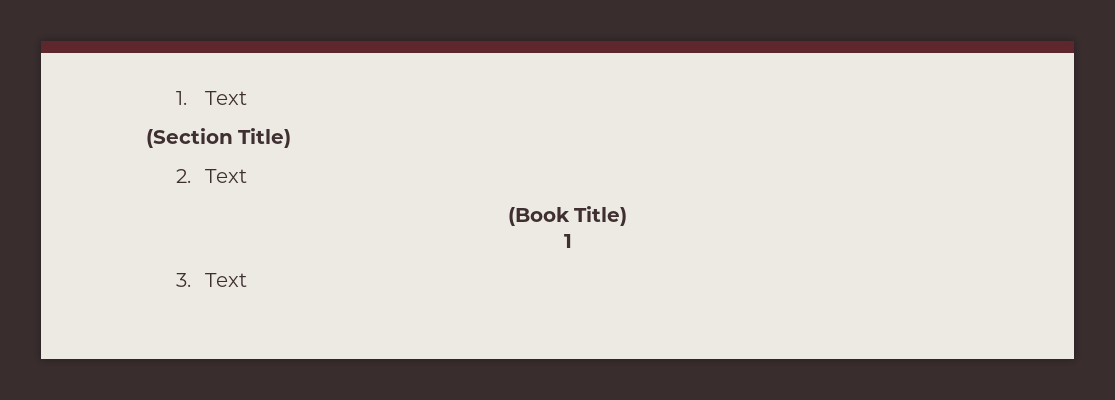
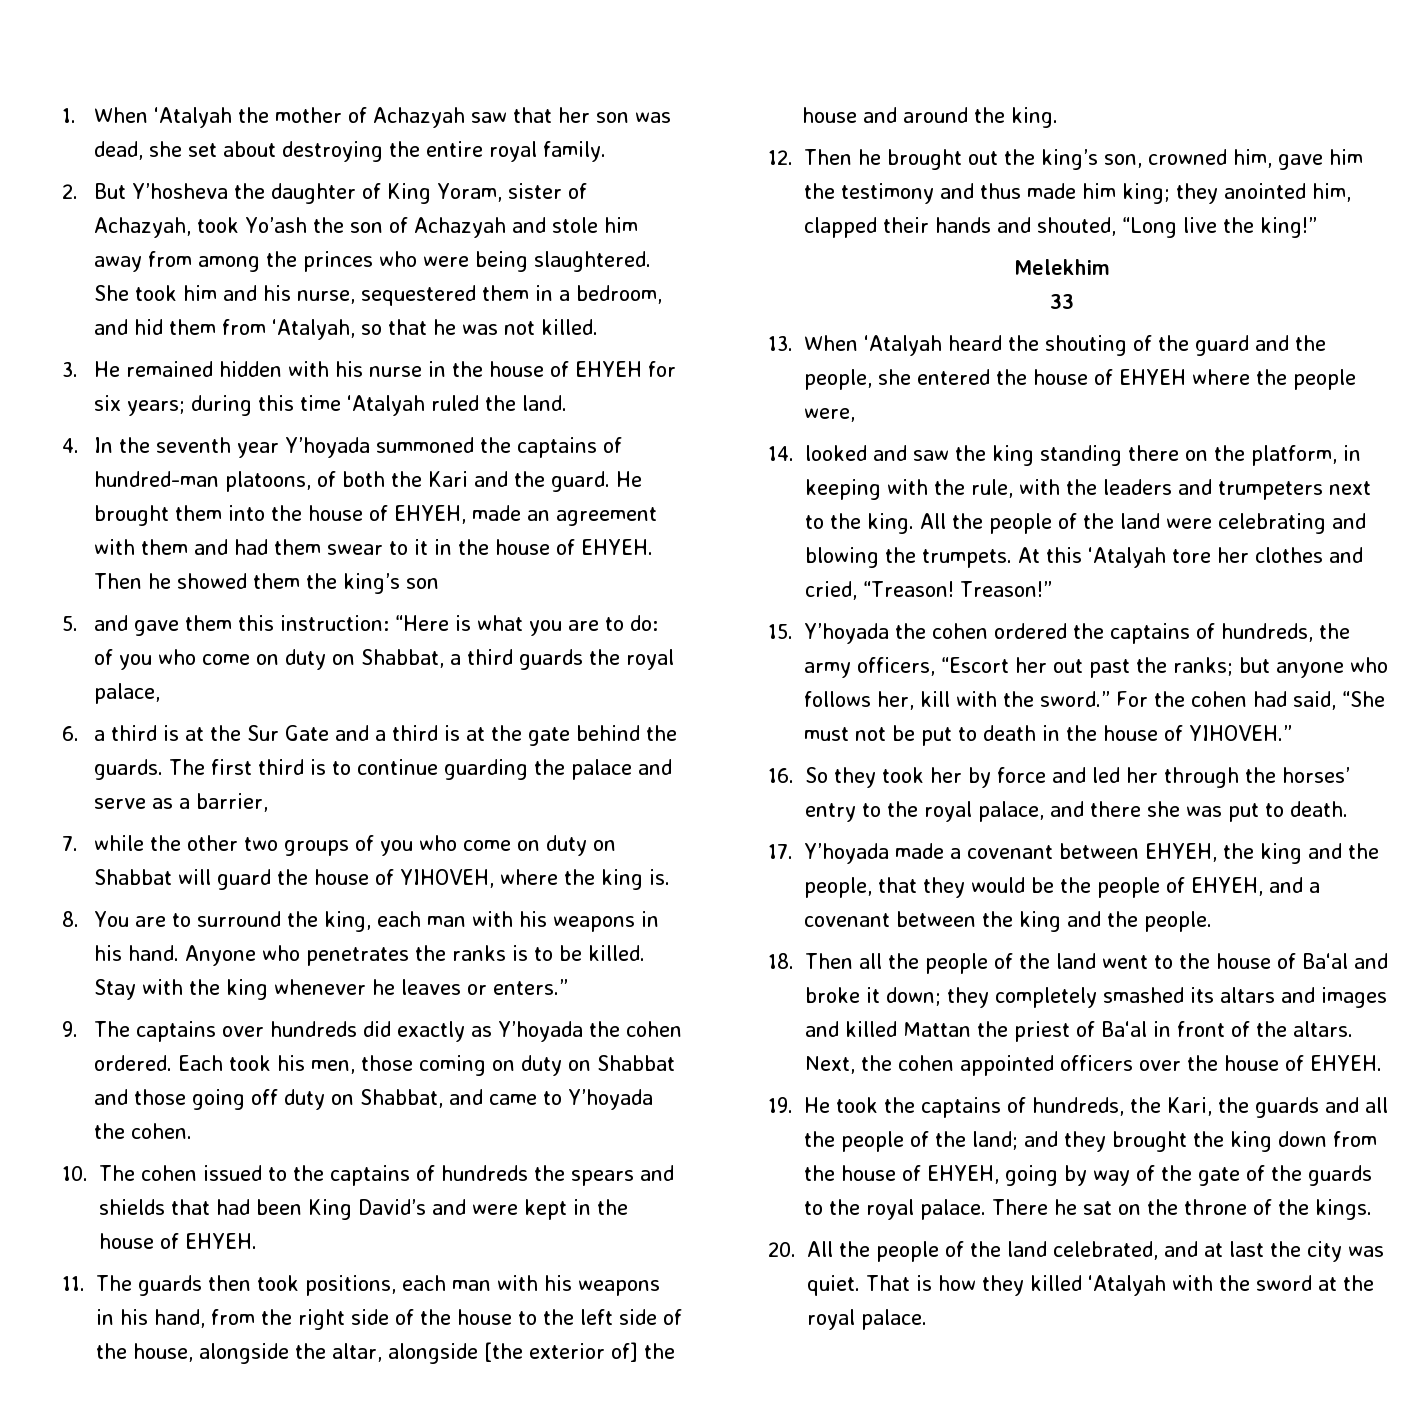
[205,91,248,105] [146,128,292,148] [175,169,248,183] [507,206,628,226] [563,234,572,248] [175,273,248,287] Text // (Section Title) // 2. Text // (Book Title) // 1 // 3. Text -> [94,107,672,128] [94,141,607,162] [61,183,588,204] [94,217,639,238] [94,251,652,272] [94,285,663,306] [94,319,599,340] [61,361,677,377] [94,395,568,416] [61,437,623,458] [94,471,643,492] [94,505,658,526] [94,539,654,555] [94,573,440,594] [61,615,659,636] [94,649,675,670] [94,683,161,704] [61,725,678,746] [94,759,673,780] [94,793,269,812] [61,835,617,856] [94,869,671,890] [61,911,660,932] [94,945,646,966] [94,979,569,1000] [61,1021,683,1042] [94,1055,676,1076] [94,1089,654,1110] [94,1123,193,1139] [61,1165,674,1186] [98,1199,628,1220] [98,1233,257,1249] [61,1275,660,1296] [95,1309,682,1330] [95,1342,675,1364] [801,107,1058,128] [767,149,1363,170] [803,183,1351,204] [803,217,1317,238] [1014,259,1110,275] [1050,294,1074,309] [767,335,1326,356] [803,369,1356,390] [803,408,855,422] [767,445,1361,466] [804,479,1371,500] [804,513,1366,534] [804,547,1363,568] [804,581,1052,600] [767,623,1350,644] [803,657,1388,678] [803,691,1385,710] [803,725,1292,746] [767,767,1350,788] [804,801,1348,822] [767,843,1379,864] [803,877,1320,898] [803,911,1212,932] [767,953,1388,974] [804,987,1387,1008] [804,1021,1353,1042] [804,1055,1382,1076] [767,1097,1388,1118] [803,1131,1377,1152] [803,1165,1372,1186] [803,1199,1372,1220] [767,1241,1384,1262] [806,1275,1374,1296] [806,1309,927,1330] When ‘Atalyah the mother of Achazyah saw that her son was dead, she set about destroying the entire royal family. // 2. But Y’hosheva the daughter of King Yoram, sister of Achazyah, took Yo’ash the son of Achazyah and stole him away from among the princes who were being slaughtered. She took him and his nurse, sequestered them in a bedroom, and hid them from ‘Atalyah, so that he was not killed. // 3. He remained hidden with his nurse in the house of EHYEH for six years; during this time ‘Atalyah ruled the land. // 4. In the seventh year Y’hoyada summoned the captains of hundred-man platoons, of both the Kari and the guard. He brought them into the house of EHYEH, made an agreement with them and had them swear to it in the house of EHYEH. Then he showed them the king’s son // 5. and gave them this instruction: “Here is what you are to do: of you who come on duty on Shabbat, a third guards the royal palace, // 6. a third is at the Sur Gate and a third is at the gate behind the guards. The first third is to continue guarding the palace and serve as a barrier, // 7. while the other two groups of you who come on duty on Shabbat will guard the house of YIHOVEH, where the king is. // 8. You are to surround the king, each man with his weapons in his hand. Anyone who penetrates the ranks is to be killed. Stay with the king whenever he leaves or enters.” // 9. The captains over hundreds did exactly as Y’hoyada the cohen ordered. Each took his men, those coming on duty on Shabbat and those going off duty on Shabbat, and came to Y’hoyada the cohen. // 10. The cohen issued to the captains of hundreds the spears and shields that had been King David’s and were kept in the house of EHYEH. // 11. The guards then took positions, each man with his weapons in his hand, from the right side of the house to the left side of the house, alongside the altar, alongside [the exterior of] the house and around the king. // 12. Then he brought out the king’s son, crowned him, gave him the testimony and thus made him king; they anointed him, clapped their hands and shouted, “Long live the king!” // Melekhim // 33 // 13. When ‘Atalyah heard the shouting of the guard and the people, she entered the house of EHYEH where the people were, // 14. looked and saw the king standing there on the platform, in keeping with the rule, with the leaders and trumpeters next to the king. All the people of the land were celebrating and blowing the trumpets. At this ‘Atalyah tore her clothes and cried, “Treason! Treason!” // 15. Y’hoyada the cohen ordered the captains of hundreds, the army officers, “Escort her out past the ranks; but anyone who follows her, kill with the sword.” For the cohen had said, “She must not be put to death in the house of YIHOVEH.” // 16. So they took her by force and led her through the horses’ entry to the royal palace, and there she was put to death. // 17. Y’hoyada made a covenant between EHYEH, the king and the people, that they would be the people of EHYEH, and a covenant between the king and the people. // 18. Then all the people of the land went to the house of Ba‘al and broke it down; they completely smashed its altars and images and killed Mattan the priest of Ba‘al in front of the altars. Next, the cohen appointed officers over the house of EHYEH. // 19. He took the captains of hundreds, the Kari, the guards and all the people of the land; and they brought the king down from the house of EHYEH, going by way of the gate of the guards to the royal palace. There he sat on the throne of the kings. // 20. All the people of the land celebrated, and at last the city was quiet. That is how they killed ‘Atalyah with the sword at the royal palace.

